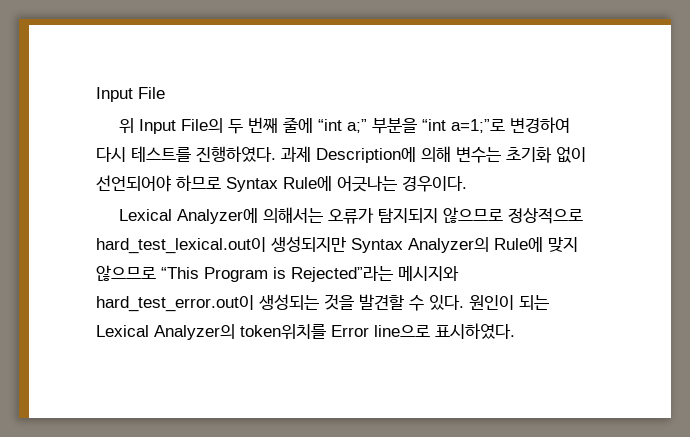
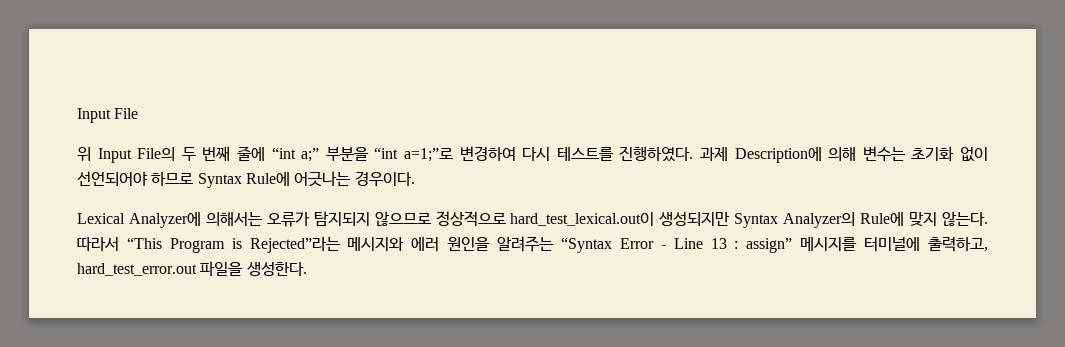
[96,265,156,281] 않으므로 -> [941,211,988,226] [77,237,119,252] 않는다. 따라서
[96,294,549,312] [96,323,515,340] hard_test_error.out이 생성되는 것을 발견할 수 있다. 원인이 되는 Lexical Analyzer의 token위치를 Error line으로 표시하였다. -> [411,236,989,253] [77,261,307,277] 에러 원인을 알려주는 “Syntax Error - Line 13 : assign” 메시지를 터미널에 출력하고, hard_test_error.out 파일을 생성한다.

